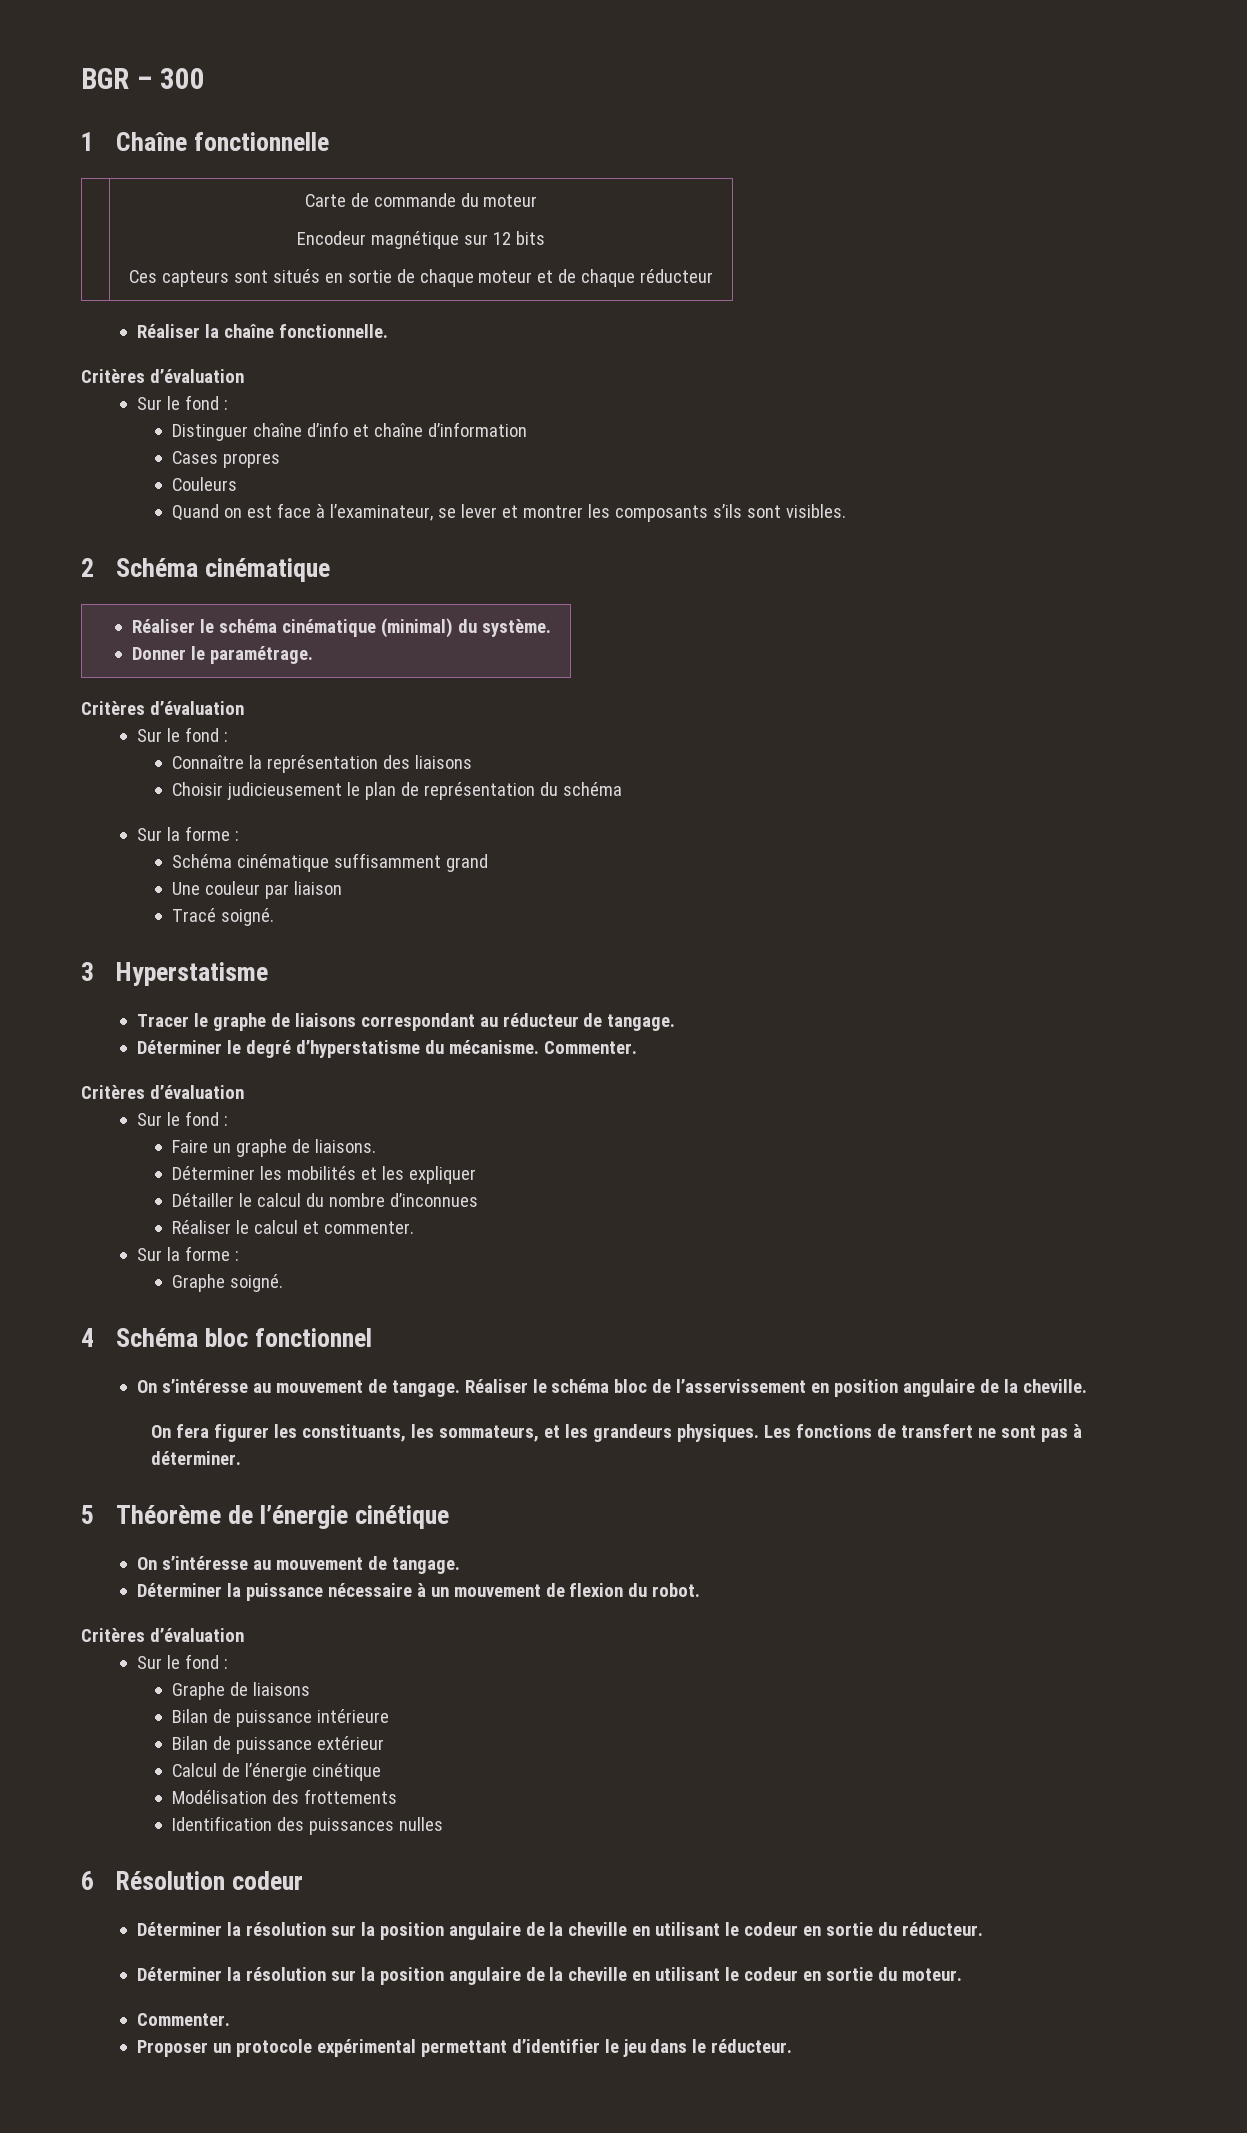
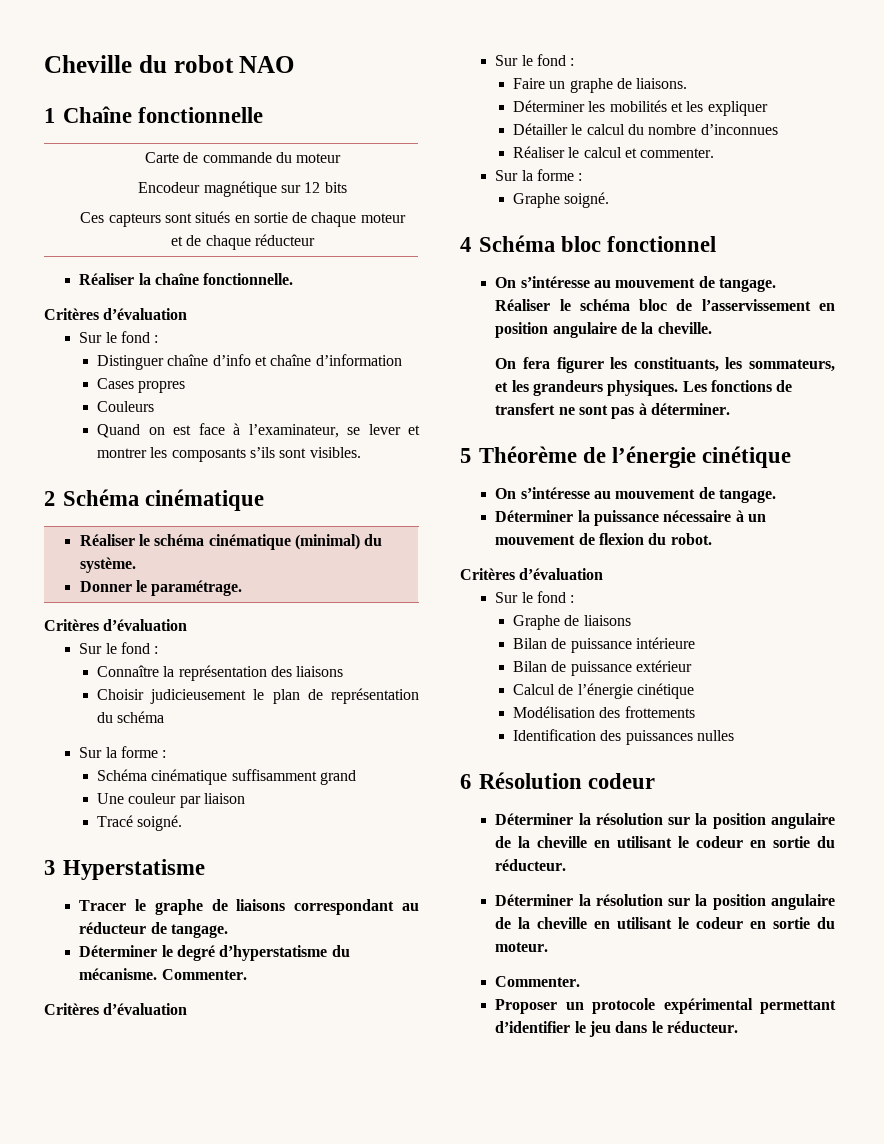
[81,68,205,89] BGR – 300 -> [44,55,295,73] Cheville du robot NAO

